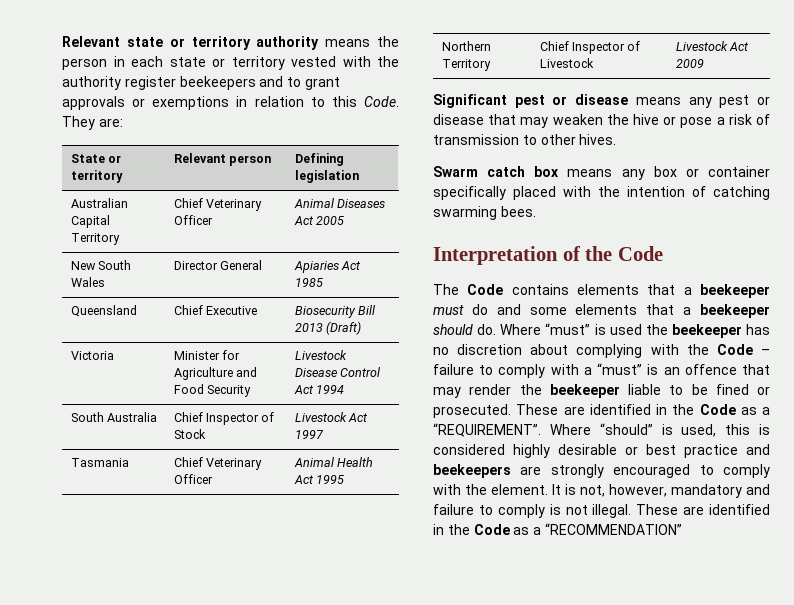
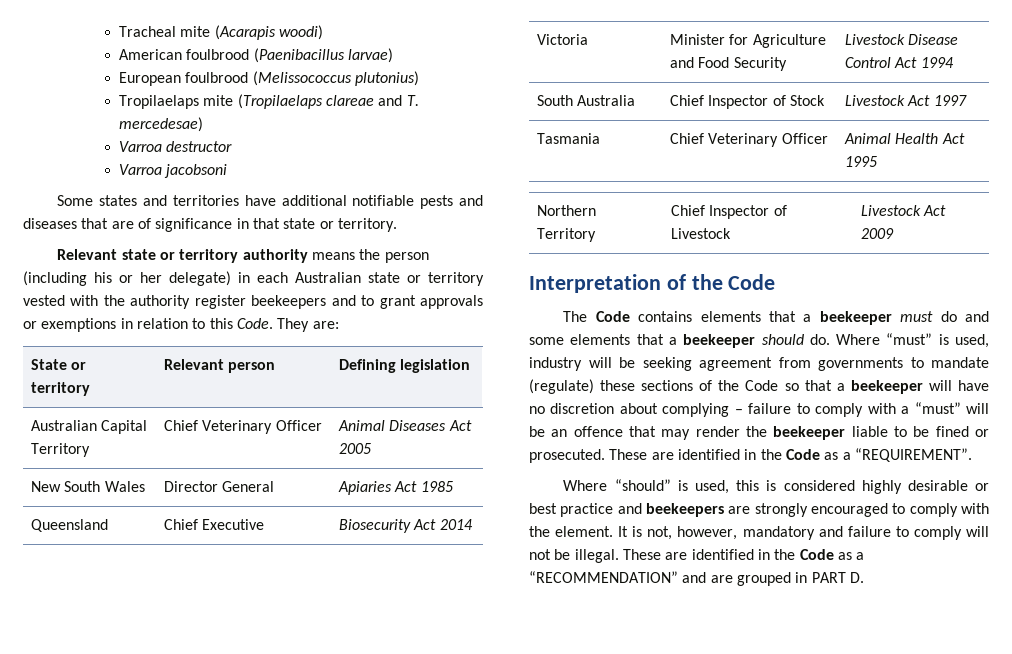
(62, 41) none -> [118,25,323,40] [118,48,393,63] [118,71,419,86] [118,94,419,109] [118,117,203,132] [118,141,233,152] [118,164,228,178] [57,195,483,209] [23,218,397,232] Tracheal mite (Acarapis woodi) // American foulbrood (Paenibacillus larvae) // European foulbrood (Melissococcus plutonius) // Tropilaelaps mite (Tropilaelaps clareae and T. mercedesae) // Varroa destructor // Varroa jacobsoni // Some states and territories have additional notifiable pests and diseases that are of significance in that state or territory. //
(107, 64) none -> [23,271,231,286] (including his or her delegate)
(163, 61) none -> [295,272,361,283] Australian
[358,305,377,315] [294,321,362,335] Bill 2013 (Draft) -> [413,519,473,530] Act 2014
[433,94,770,108] [433,114,770,128] [433,134,617,145] [433,166,770,180] [433,186,770,200] [433,206,536,220] // Significant pest or disease means any pest or disease that may weaken the hive or pose a risk of transmission to other hives. // Swarm catch box means any box or container specifically placed with the intention of catching swarming bees. -> (895, 233) none
[609,324,770,338] used the beekeeper has -> [955,334,990,348] [529,357,989,371] [529,379,989,394] used, industry will be seeking agreement from governments to mandate (regulate) these sections of the Code so that a beekeeper will have
[650,344,753,355] with the Code -> (730, 410) none
[647,364,659,375] is -> [966,403,989,414] [529,426,545,437] will be
(541, 430) none -> (972, 455) //
[549,504,588,515] is not -> [965,526,989,537] [529,549,571,560] will not be
(682, 529) none -> [682,572,864,586] and are grouped in PART D.

